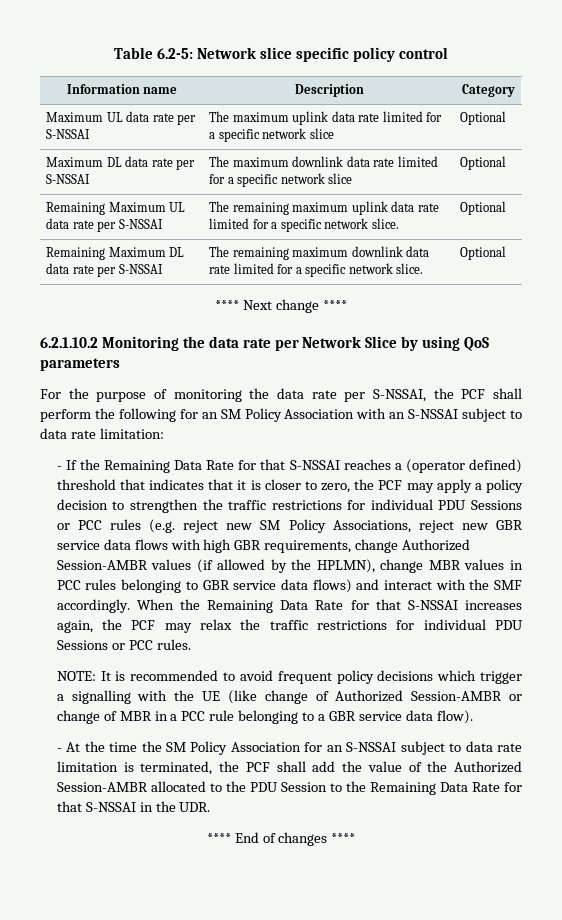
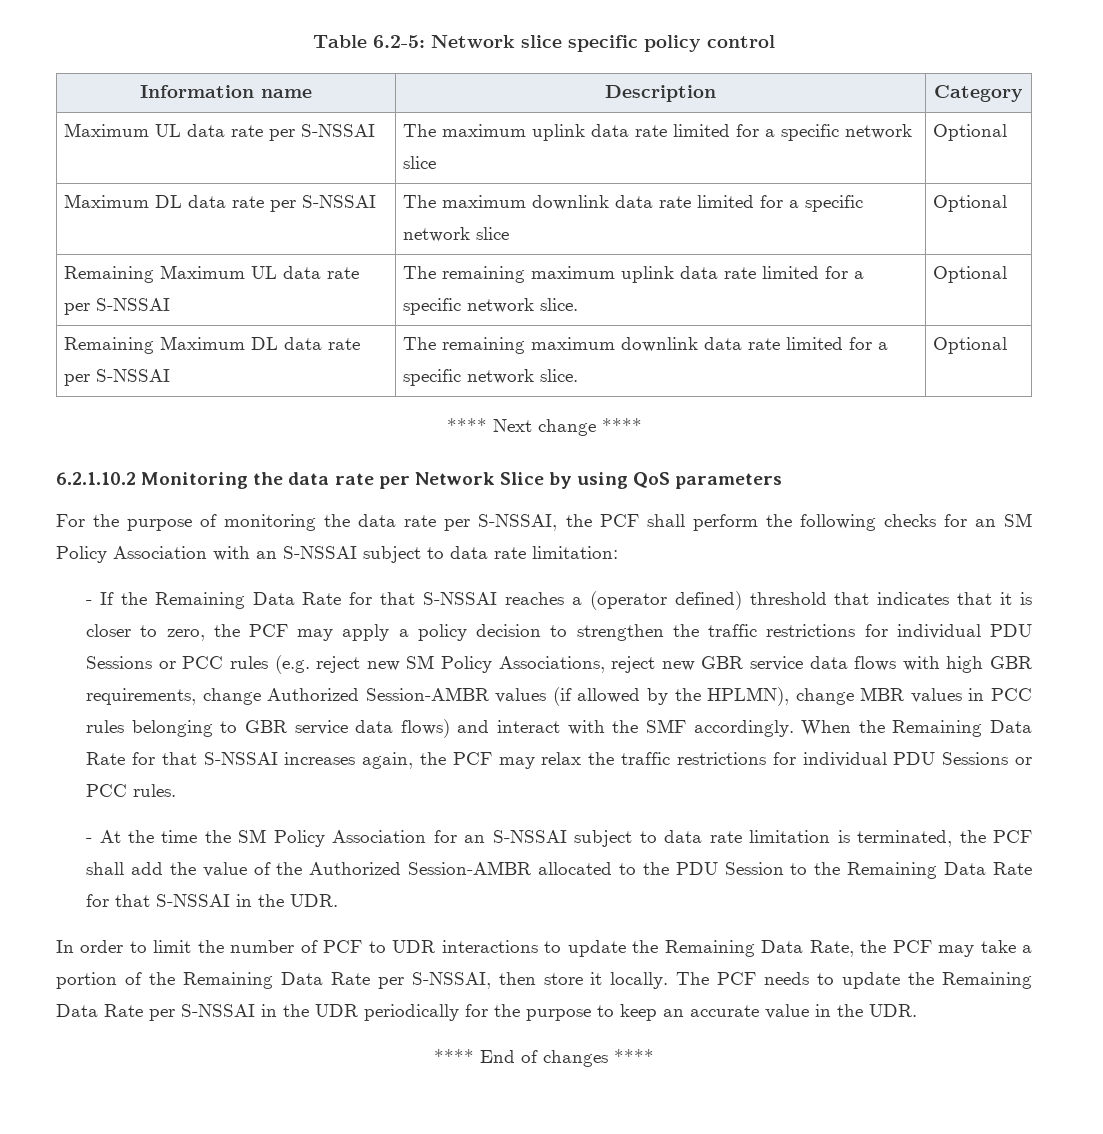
(176, 415) none -> [883,514,936,527] checks
[56,670,522,684] [56,690,522,704] [56,710,473,724] // NOTE: It is recommended to avoid frequent policy decisions which trigger a signalling with the UE (like change of Authorized Session-AMBR or change of MBR in a PCC rule belonging to a GBR service data flow). -> (177, 790) none
(211, 807) none -> [56,940,1032,957] [56,972,1032,989] [56,1004,917,1021] // In order to limit the number of PCF to UDR interactions to update the Remaining Data Rate, the PCF may take a portion of the Remaining Data Rate per S-NSSAI, then store it locally. The PCF needs to update the Remaining Data Rate per S-NSSAI in the UDR periodically for the purpose to keep an accurate value in the UDR.

